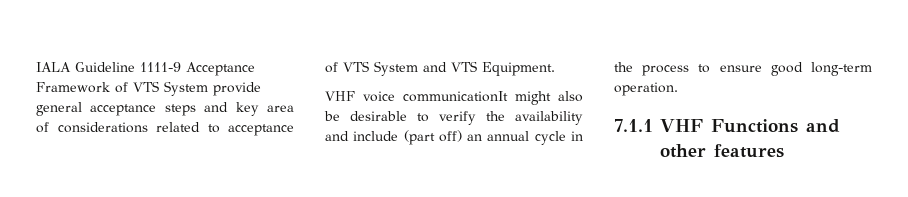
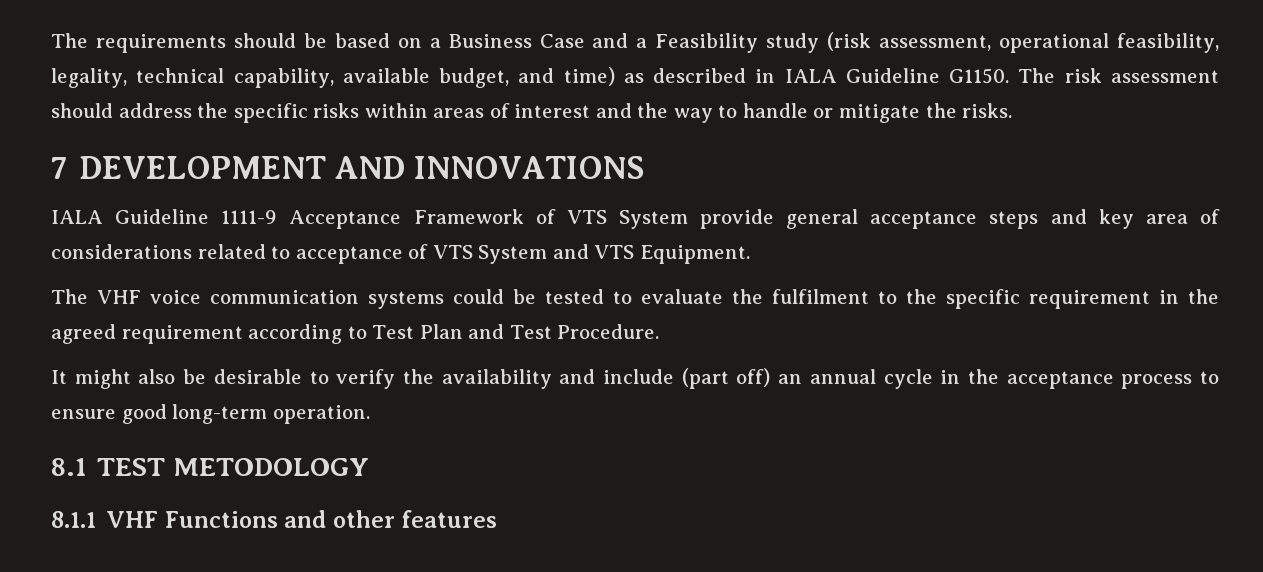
(36, 67) none -> [51,32,1219,53] [51,67,1219,88] [51,103,1013,123] [51,156,644,179] The requirements should be based on a Business Case and a Feasibility study (risk assessment, operational feasibility, legality, technical capability, available budget, and time) as described in IALA Guideline G1150. The risk assessment should address the specific risks within areas of interest and the way to handle or mitigate the risks. // 7 DEVELOPMENT AND INNOVATIONS //
(555, 69) none -> [51,289,88,304] The
[403,91,508,102] communicationIt -> [210,289,1219,309] [51,324,660,344] [51,370,67,384] communication systems could be tested to evaluate the fulfilment to the specific requirement in the agreed requirement according to Test Plan and Test Procedure. // It
(633, 67) none -> [1006,371,1114,389] acceptance
[614,119,653,132] 7.1.1 -> [51,458,369,476] [51,511,96,528] 8.1 TEST METODOLOGY // 8.1.1

